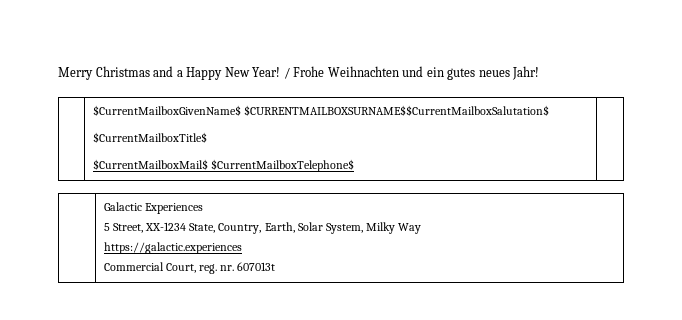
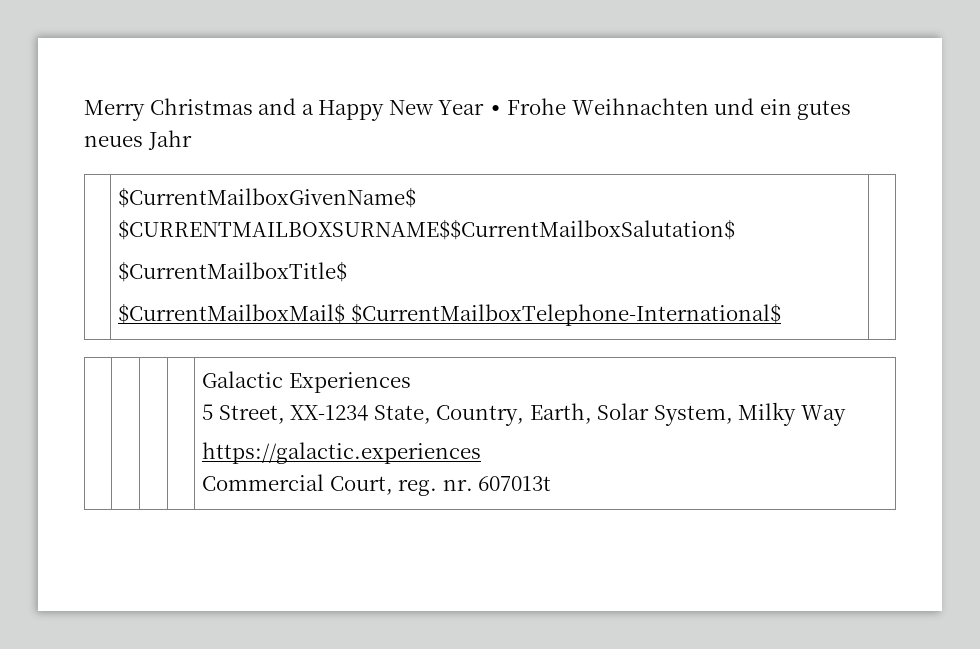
[252,67,290,79] Year! / -> [438,100,502,115] Year ∙
[512,66,540,80] Jahr! -> [147,130,192,150] Jahr
[211,159,355,172] $CurrentMailboxTelephone$ | // -> [350,303,781,326] $CurrentMailboxTelephone-International$ | // | | |

